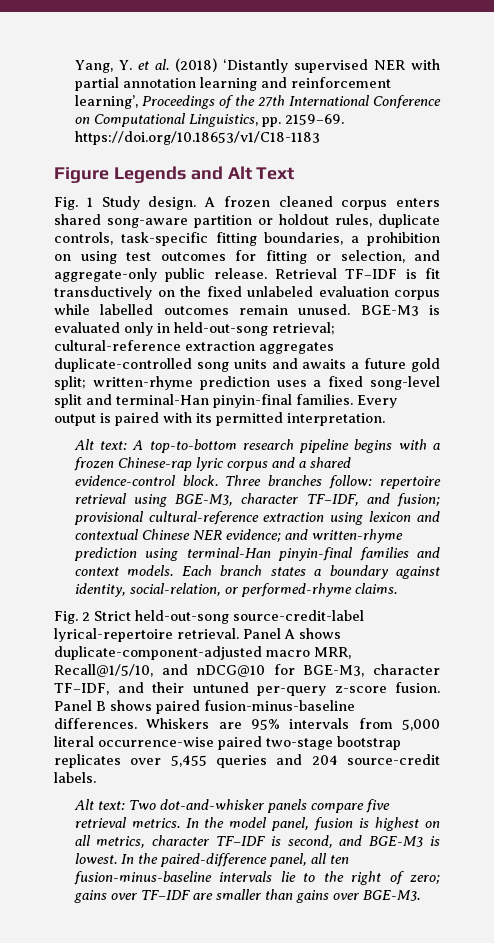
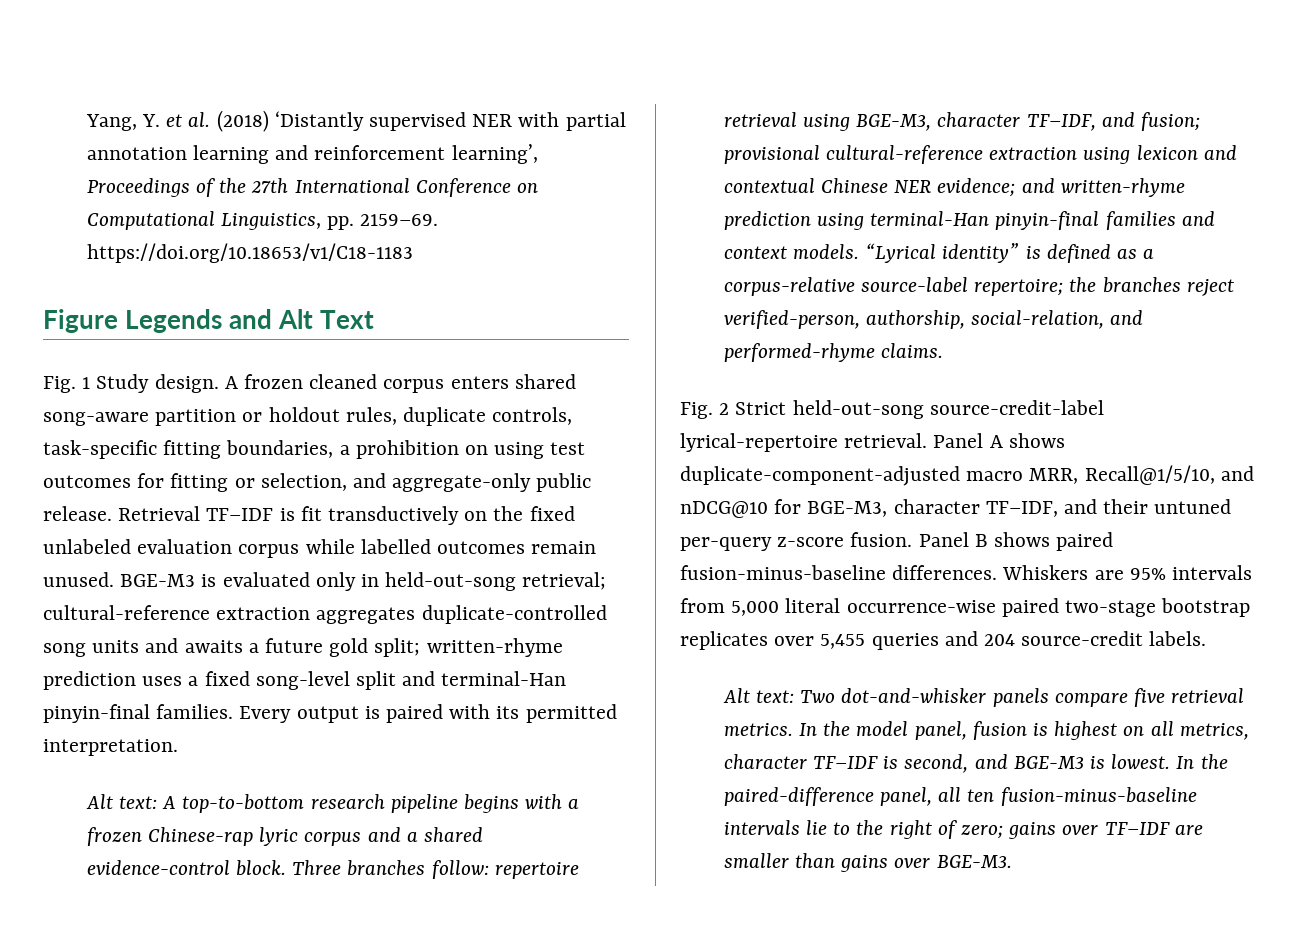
[181,565,441,579] [74,583,239,597] Each branch states a boundary against identity, social-relation, or -> [865,243,1155,263] [723,277,1234,296] [723,310,1144,329] “Lyrical identity” is defined as a corpus-relative source-label repertoire; the branches reject verified-person, authorship, social-relation, and

